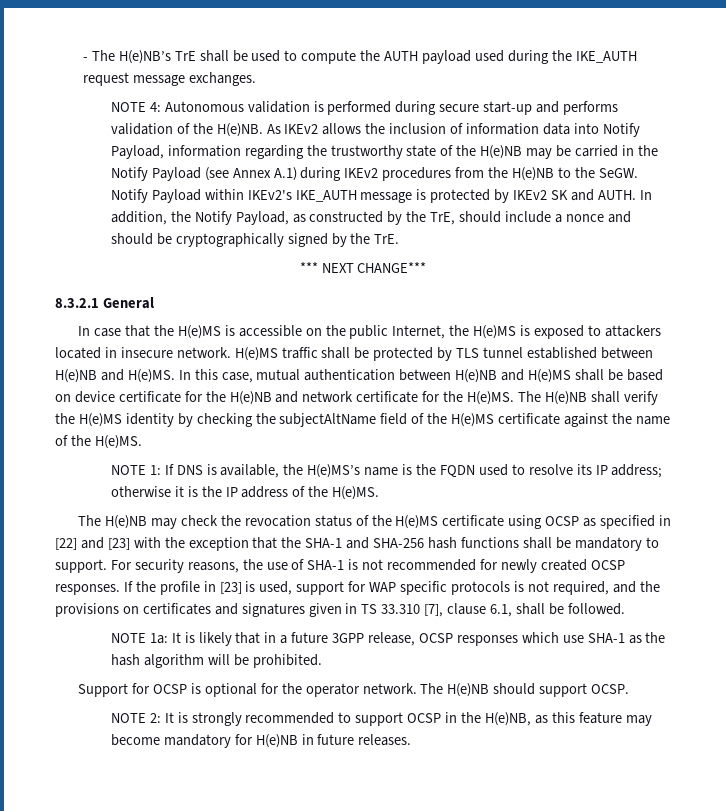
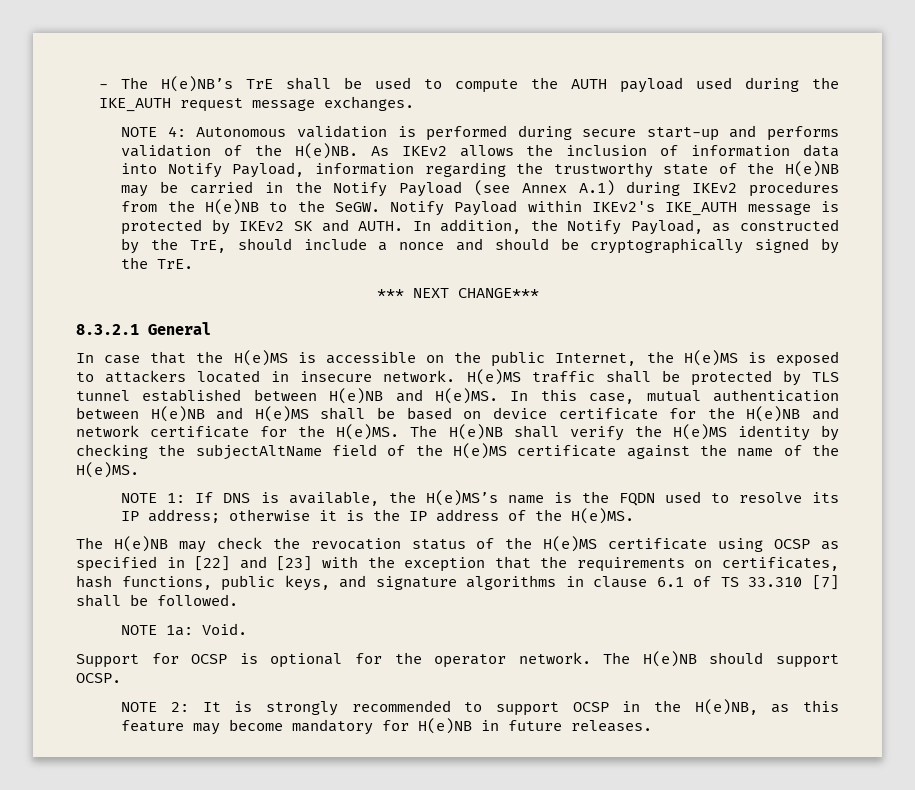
[305,537,659,551] [55,559,625,573] [55,581,660,595] [55,603,513,617] SHA-1 and SHA-256 hash functions shall be mandatory to support. For security reasons, the use of SHA-1 is not recommended for newly created OCSP responses. If the profile in [23] is used, support for WAP specific protocols is not required, and the provisions on certificates and signatures given in TS 33.310 [7], clause 6.1, -> [576,557,839,572] [76,575,840,591] requirements on certificates, hash functions, public keys, and signature algorithms in clause 6.1 of TS 33.310 [7]
[171,632,666,646] [110,654,322,668] It is likely that in a future 3GPP release, OCSP responses which use SHA-1 as the hash algorithm will be prohibited. -> [202,623,248,635] Void.

